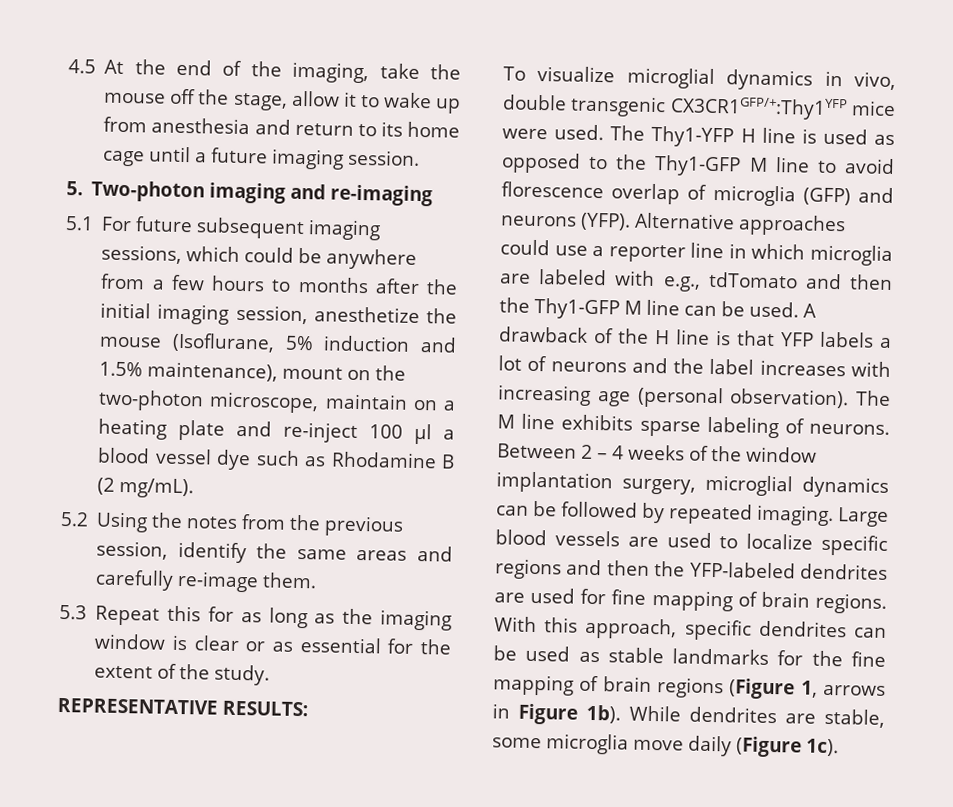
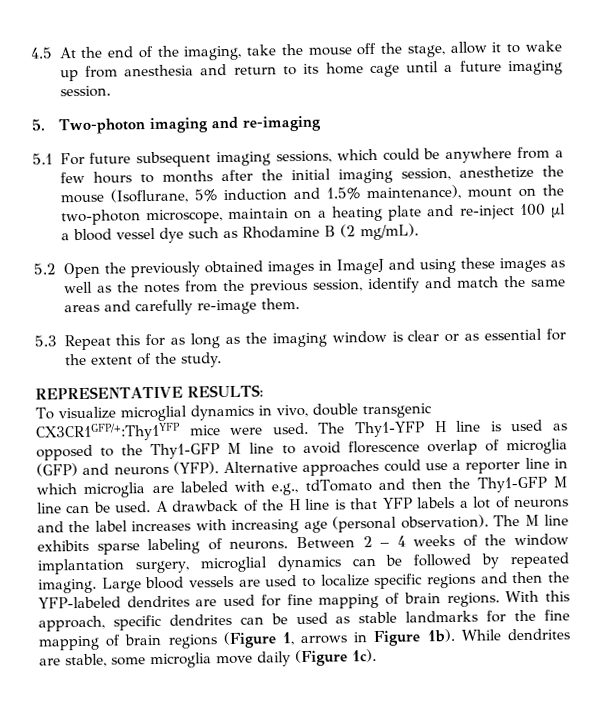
[96,511,149,533] Using -> [62,257,565,279] [63,281,112,294] Open the previously obtained images in ImageJ and using these images as well as
(247, 552) none -> [424,276,499,289] and match

